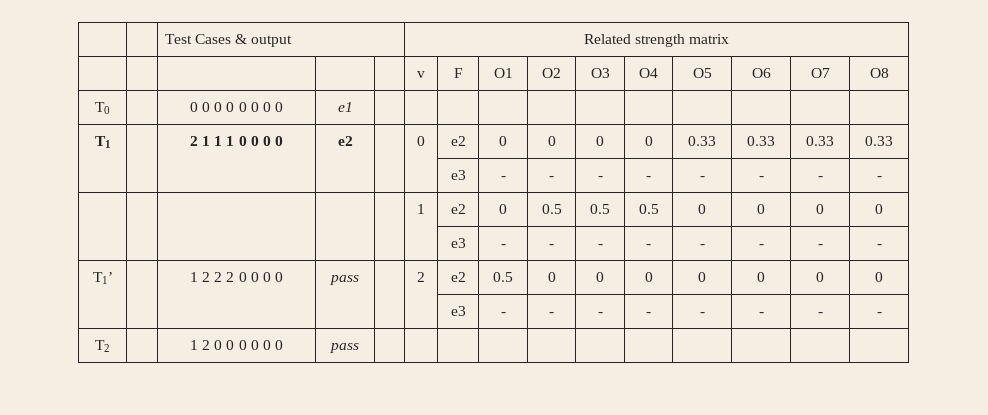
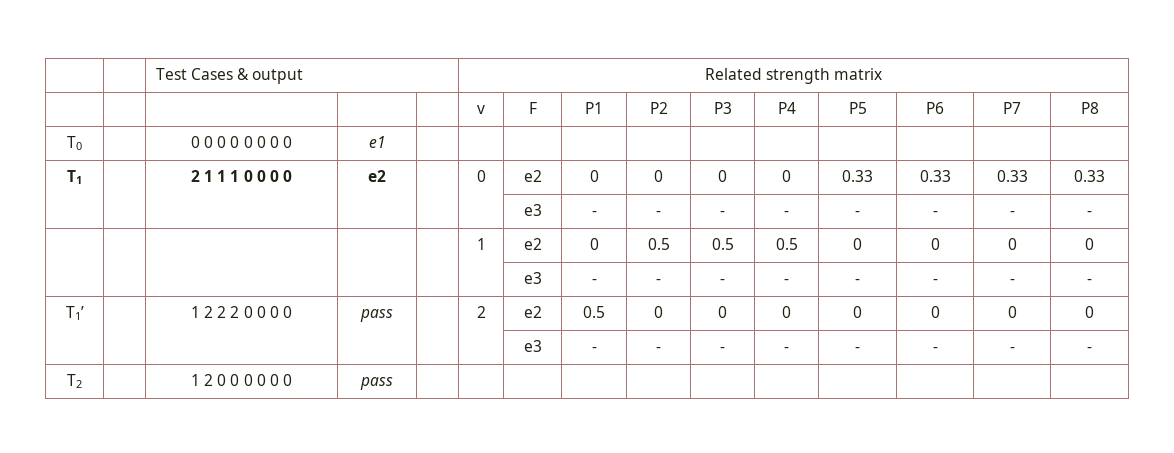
[493,68,513,78] [542,68,561,78] [590,68,610,78] [639,68,658,78] [692,68,712,78] [751,68,771,78] [810,68,830,78] [869,68,889,78] O1 | O2 | O3 | O4 | O5 | O6 | O7 | O8 -> [585,102,603,114] [649,102,668,114] [713,102,732,114] [777,102,796,114] [848,102,867,114] [926,102,944,114] [1003,102,1021,114] [1080,102,1099,114] P1 | P2 | P3 | P4 | P5 | P6 | P7 | P8

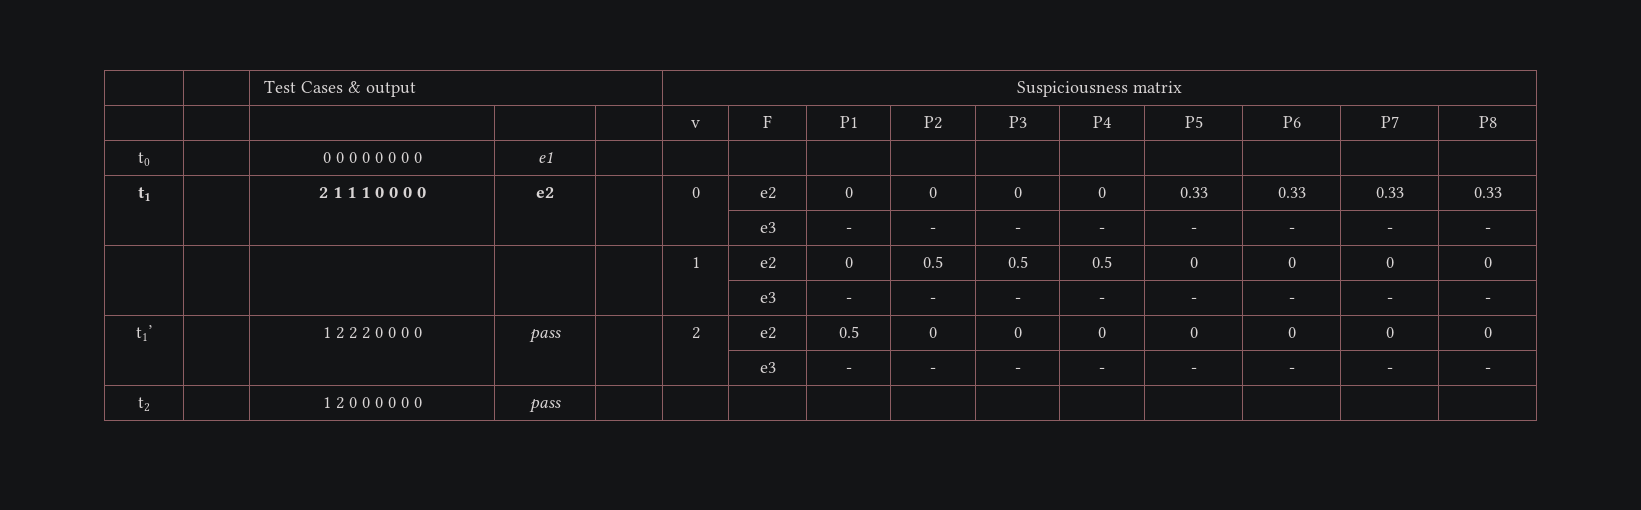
[704,68,830,84] Related strength -> [1017,81,1128,97] Suspiciousness
[67,136,82,150] T0 -> [138,152,150,166] t0
[67,170,82,184] T1 -> [138,187,150,201] t1
[65,306,84,320] T1’ -> [135,325,153,341] t1’
[67,374,82,388] T2 -> [138,397,150,412] t2

